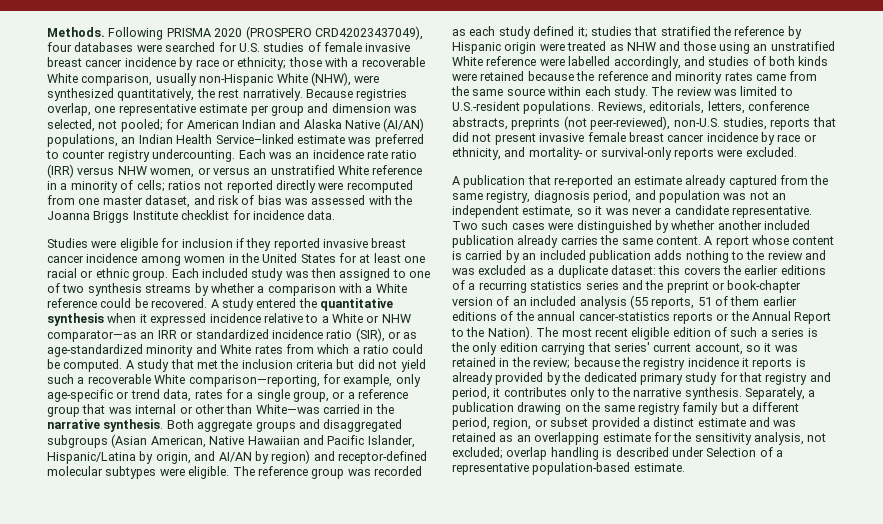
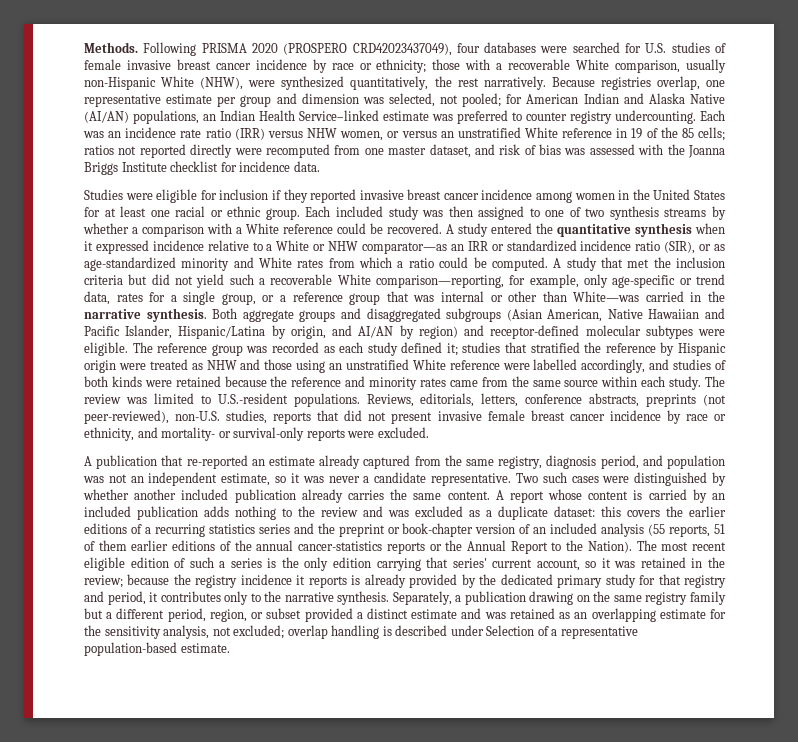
[60,180,134,193] a minority of -> [631,127,694,139] 19 of the 85

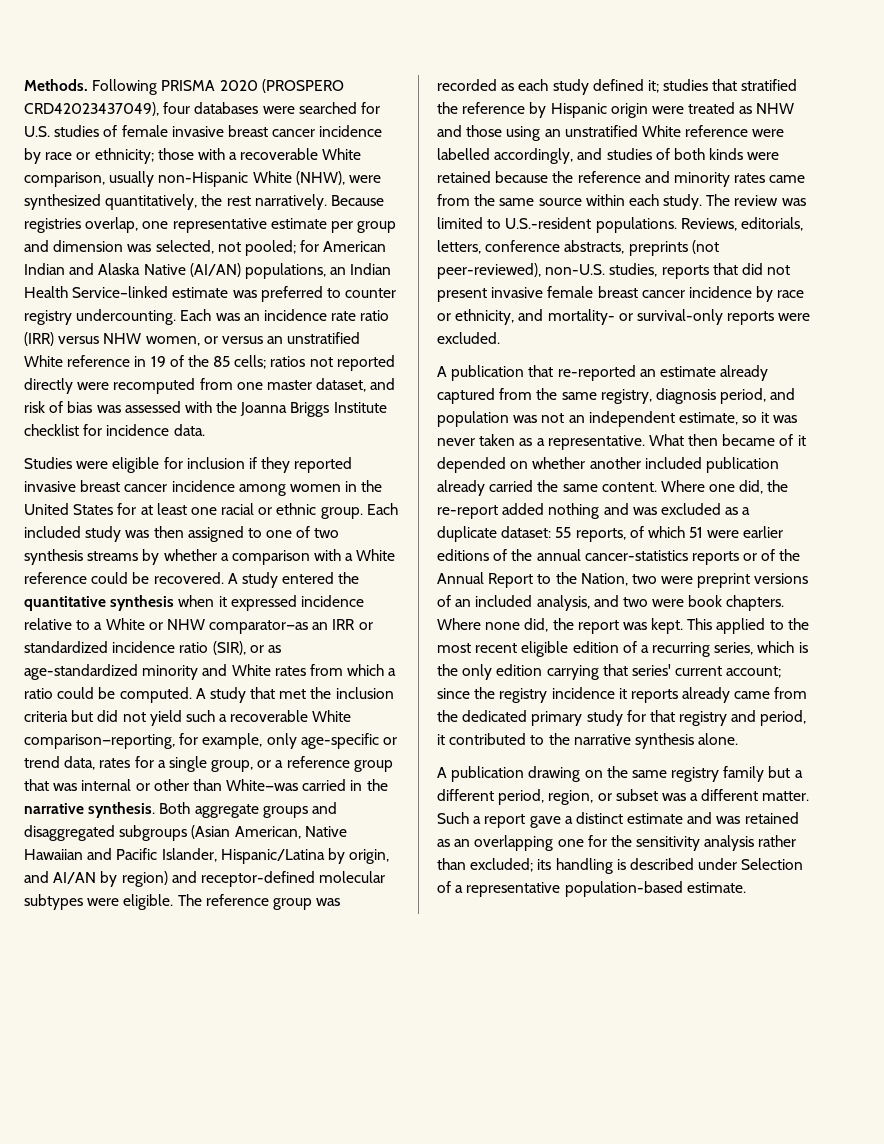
[363,472,726,486] a candidate representative. Two such cases were distinguished by -> [479,434,806,450] [437,457,529,473] taken as a representative. What then became of it depended on
[347,490,384,500] carries -> [489,480,534,492] carried
[495,489,725,503] [84,506,358,520] A report whose content is carried by an included publication adds nothing to the review -> [660,480,789,494] [437,503,600,519] Where one did, the re-report added nothing
[601,506,726,517] [84,523,726,537] [84,540,127,551] this covers the earlier editions of a recurring statistics series and the preprint or book-chapter version of an included analysis (55 reports, 51 of them -> [555,526,740,542] 55 reports, of which 51 were
(442, 547) none -> [761,549,776,561] of
[587,540,657,553] Nation). The -> [580,573,809,588] [437,595,785,611] [437,618,809,634] Nation, two were preprint versions of an included analysis, and two were book chapters. Where none did, the report was kept. This applied to the
[189,557,262,568] such a series -> [640,641,795,657] a recurring series, which
[536,557,725,571] [84,574,170,588] account, so it was retained in the review; because -> [726,666,782,678] [437,688,470,699] account; since
[351,574,476,588] is already provided by -> [682,687,808,703] already came from
[160,591,249,605] contributes only -> [449,733,527,745] contributed
[337,591,462,605] synthesis. Separately, a -> [634,733,739,749] [437,767,447,778] synthesis alone. // A
[304,608,353,622] provided -> [661,789,810,801] [437,812,561,828] was a different matter. Such a report gave
[659,609,706,619] estimate -> [557,839,584,847] one
[163,625,328,639] analysis, not excluded; overlap -> [704,835,797,851] [437,858,552,872] analysis rather than excluded; its

